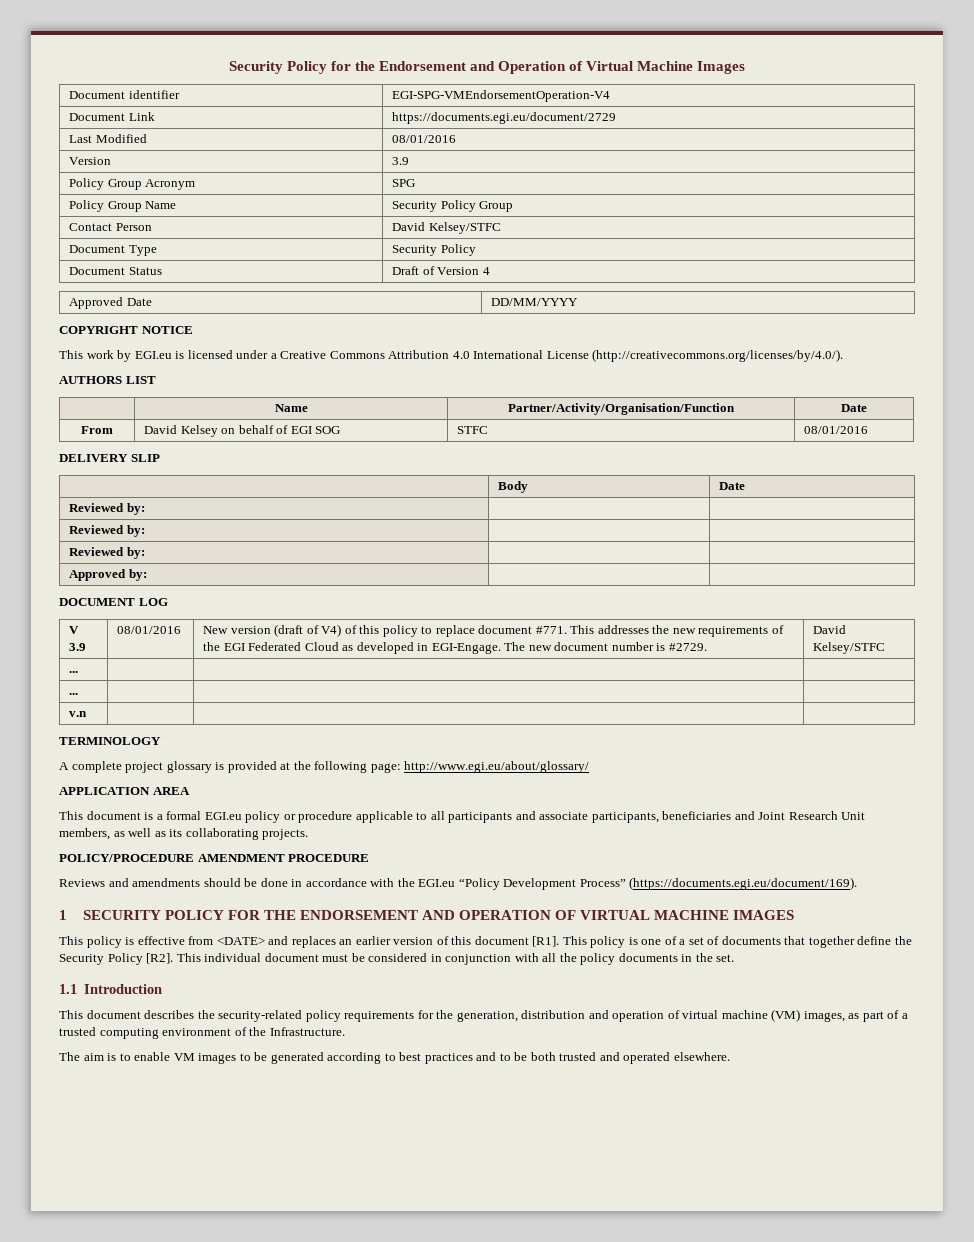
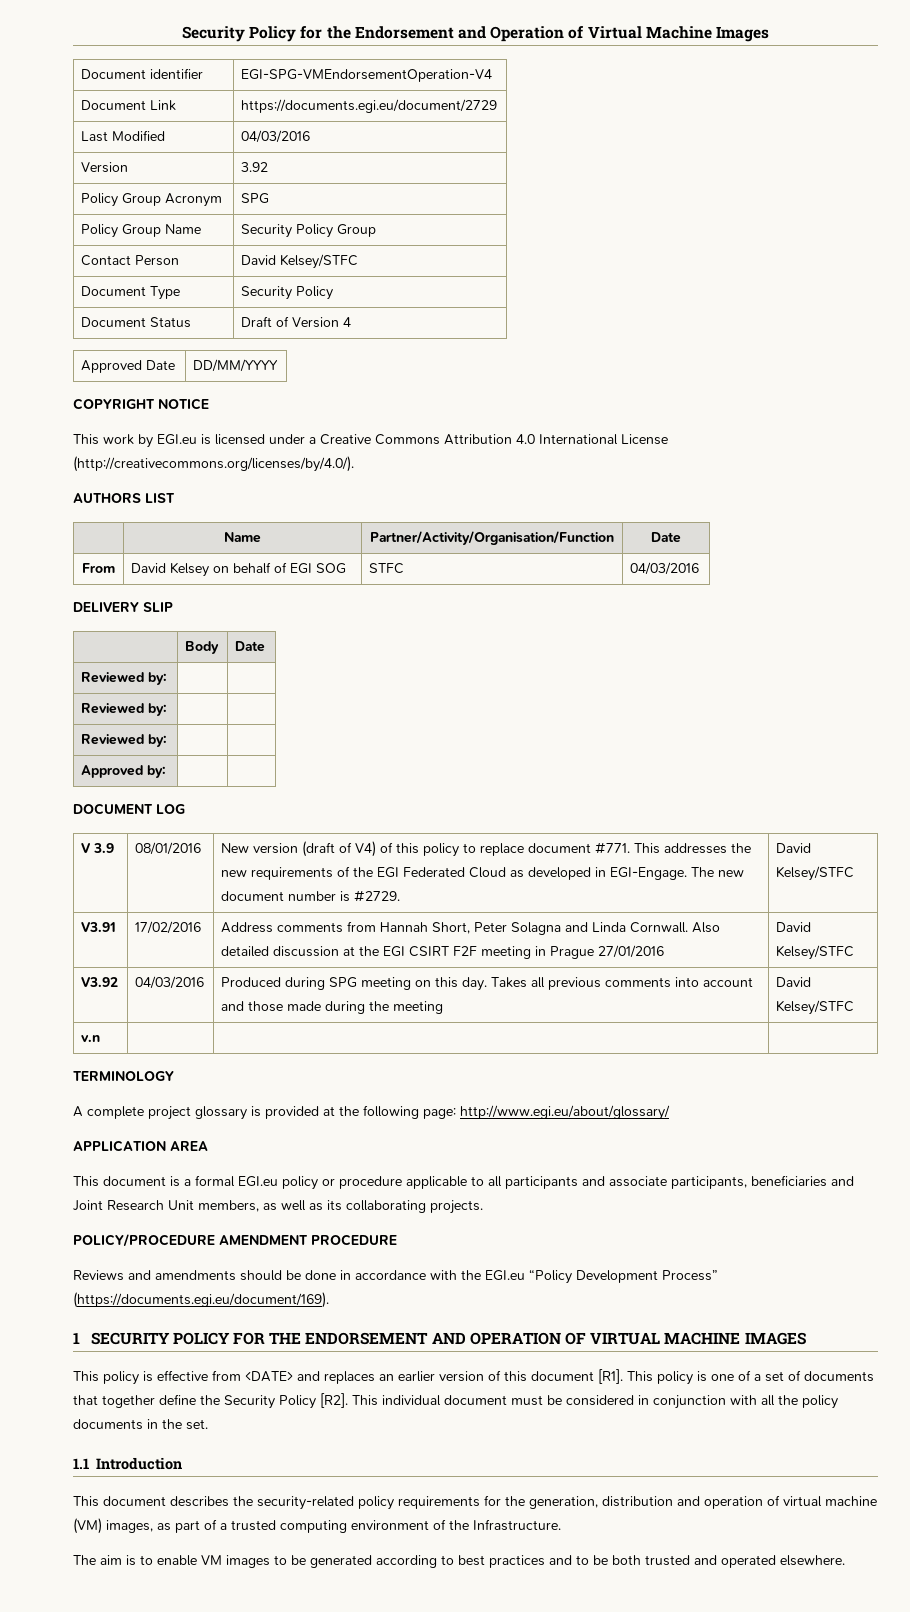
[392,135,457,143] 08/01/2016 -> [241,130,311,143] 04/03/2016
[392,157,410,165] 3.9 -> [241,162,269,172] 3.92
[804,426,869,434] 08/01/2016 -> [630,562,700,575] 04/03/2016
[69,670,79,673] [69,692,79,695] ... | | | // ... | | | -> [81,922,117,932] [135,921,202,934] [221,921,721,935] [221,945,665,959] [776,922,812,932] [776,945,855,960] [81,977,119,987] [135,976,205,989] [221,977,754,991] [221,1001,444,1014] [776,977,812,987] [776,1000,855,1015] V3.91 | 17/02/2016 | Address comments from Hannah Short, Peter Solagna and Linda Cornwall. Also detailed discussion at the EGI CSIRT F2F meeting in Prague 27/01/2016 | David Kelsey/STFC // V3.92 | 04/03/2016 | Produced during SPG meeting on this day. Takes all previous comments into account and those made during the meeting | David Kelsey/STFC

